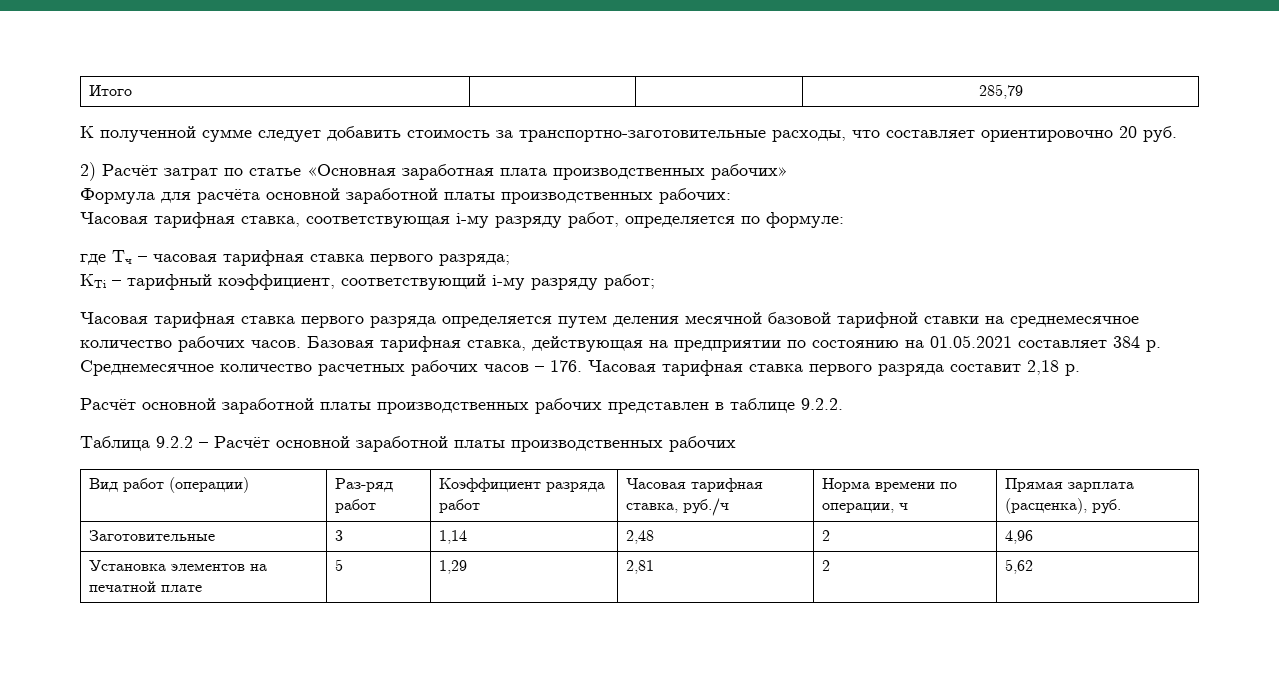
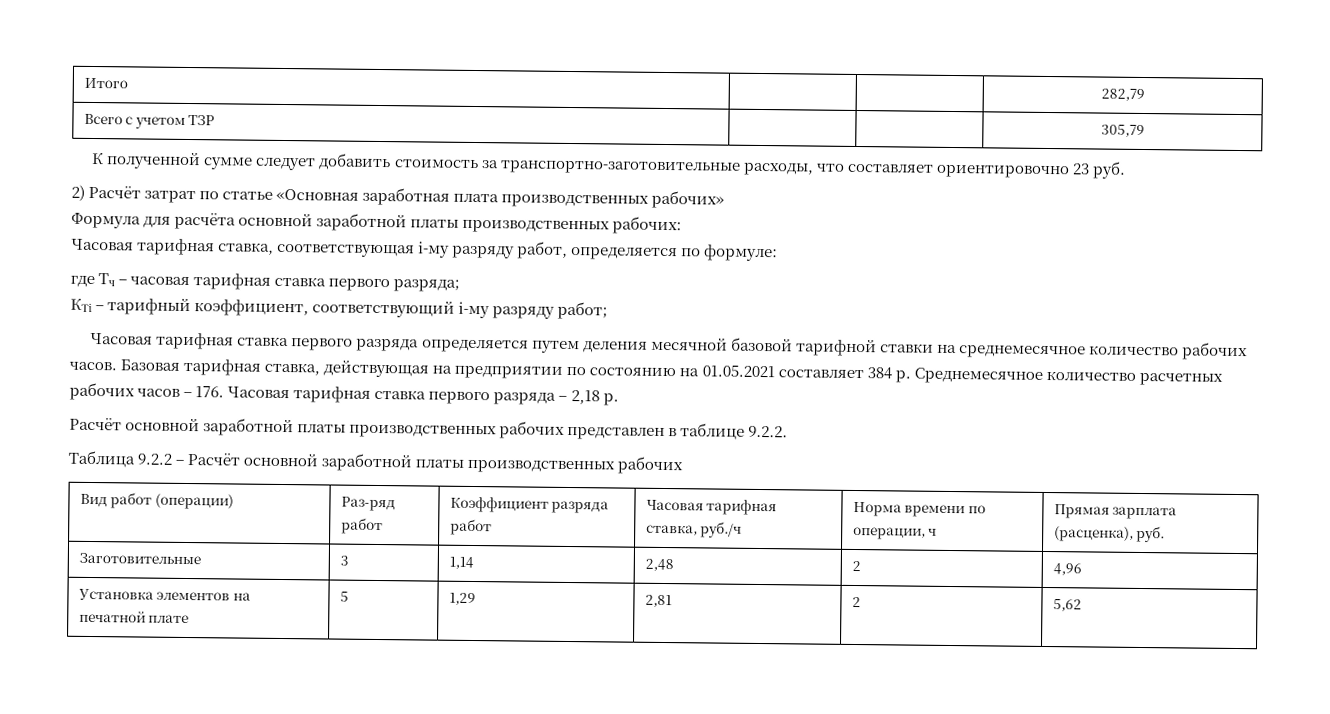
[978,84,1023,99] 285,79 -> [1100,88,1145,102] [83,113,216,129] [1100,124,1145,138] 282,79 // Всего с учетом ТЗР | | | 305,79
[1119,126,1137,138] 20 -> [1071,163,1090,175] 23
[950,364,1021,372] составит -> [558,395,568,401] –

